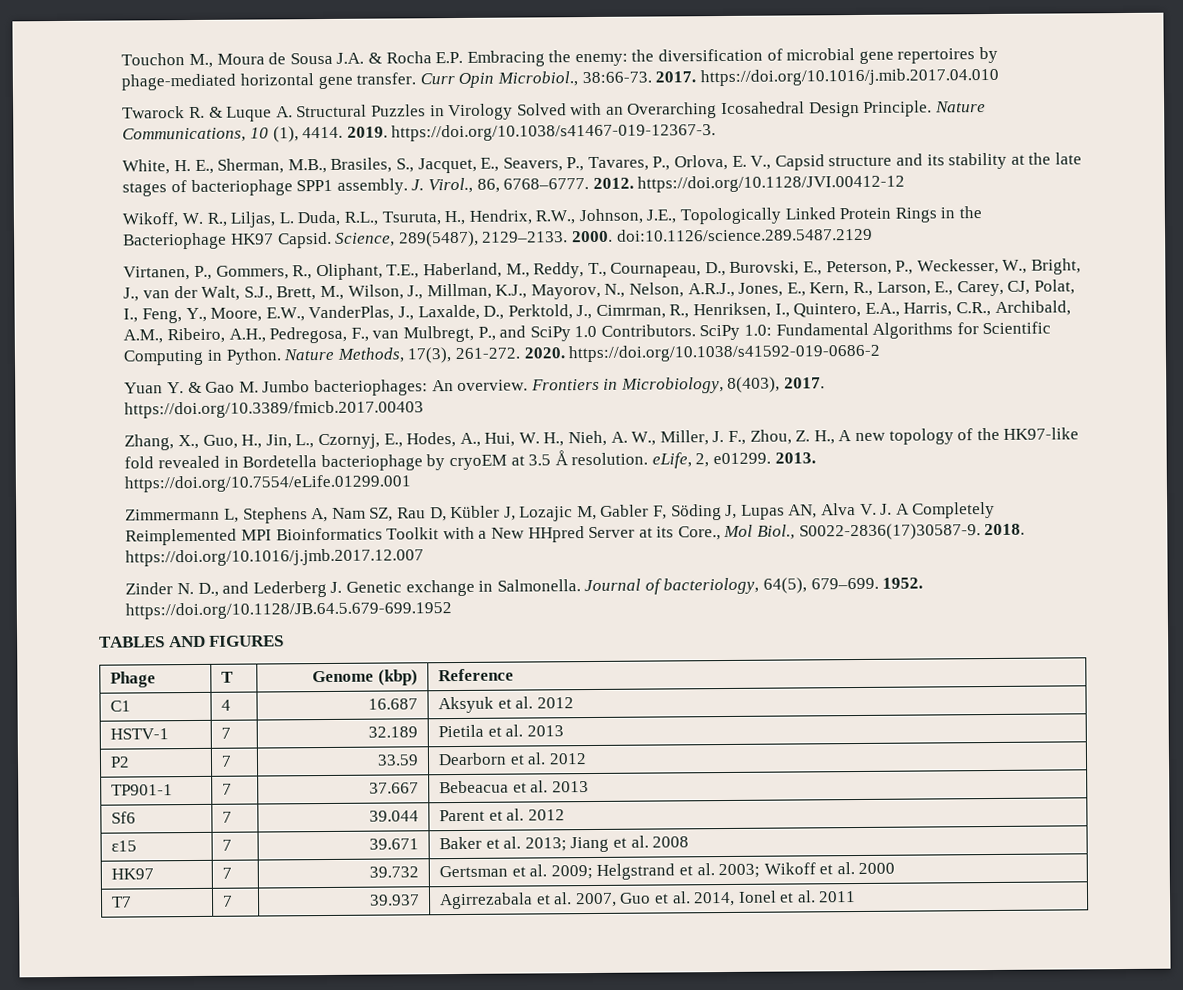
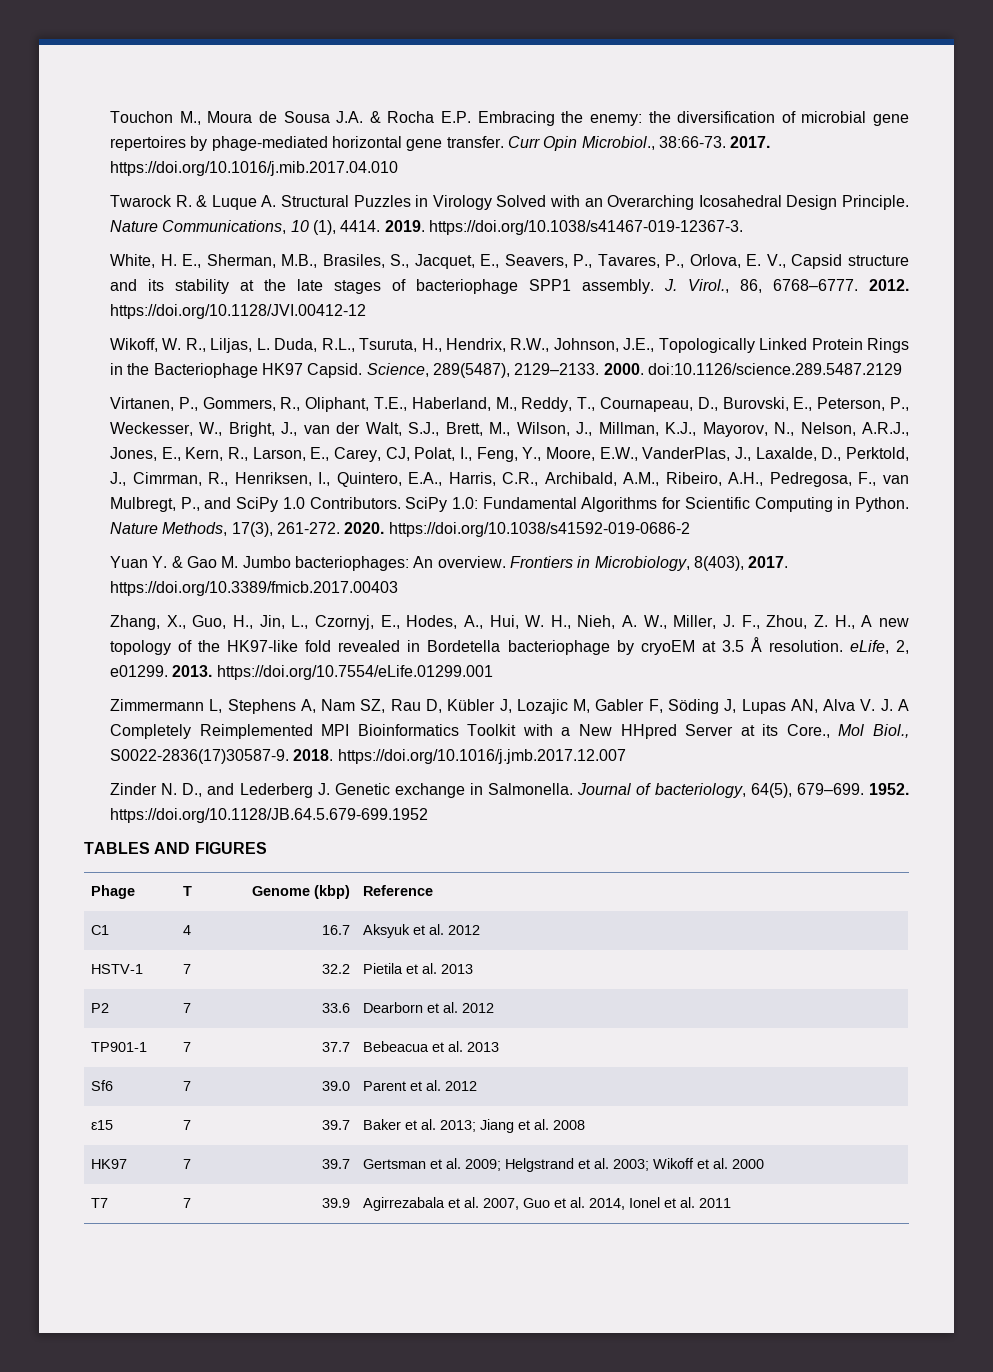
[368,698,419,710] 16.687 -> [321,925,350,935] 16.7
[368,726,419,738] 32.189 -> [321,964,350,974] 32.2
[377,754,420,766] 33.59 -> [321,1003,350,1013] 33.6
[369,782,420,794] 37.667 -> [321,1042,350,1052] 37.7
[369,810,420,822] 39.044 -> [321,1081,350,1091] 39.0
[369,838,420,850] 39.671 -> [321,1120,350,1130] 39.7
[369,866,420,878] 39.732 -> [321,1159,350,1169] 39.7
[369,894,421,906] 39.937 -> [321,1198,350,1208] 39.9

